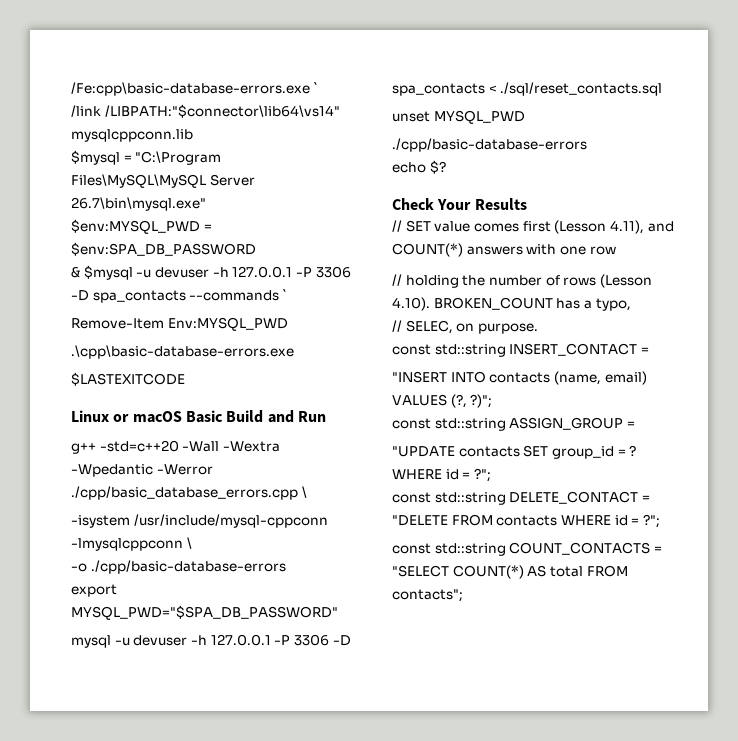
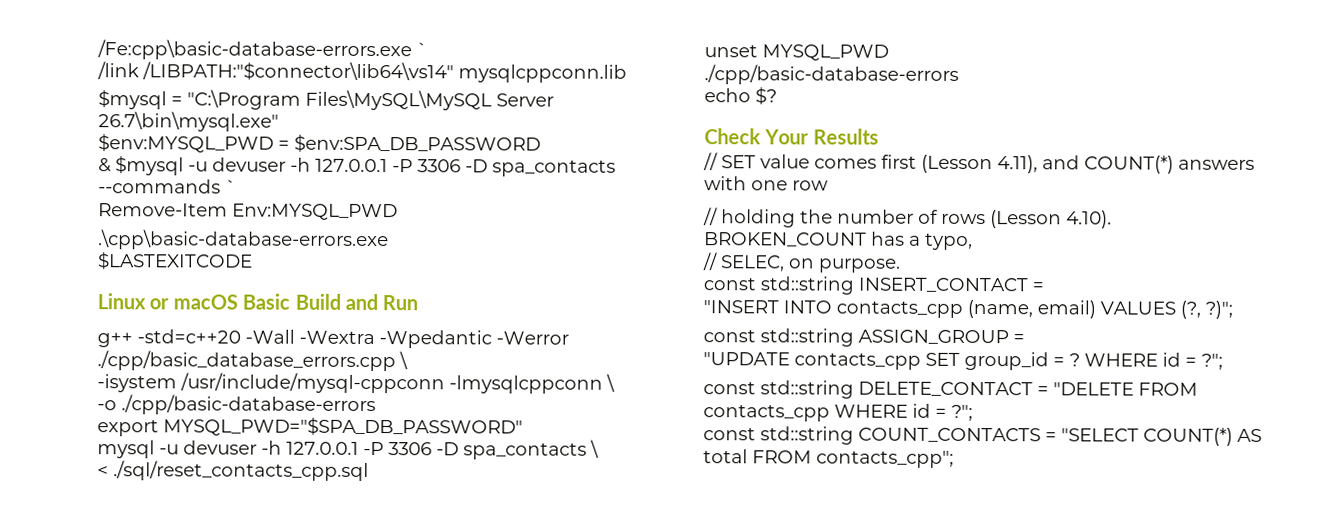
[488,82,663,96] < ./sql/reset_contacts.sql -> [590,439,599,458] [97,460,369,481] \ // < ./sql/reset_contacts_cpp.sql
[489,372,551,383] contacts -> [836,300,963,318] contacts_cpp
[458,446,520,457] contacts -> [794,352,921,370] contacts_cpp
[496,515,558,526] contacts -> [703,404,830,422] contacts_cpp
[392,589,463,602] contacts"; -> [816,450,954,468] contacts_cpp";

